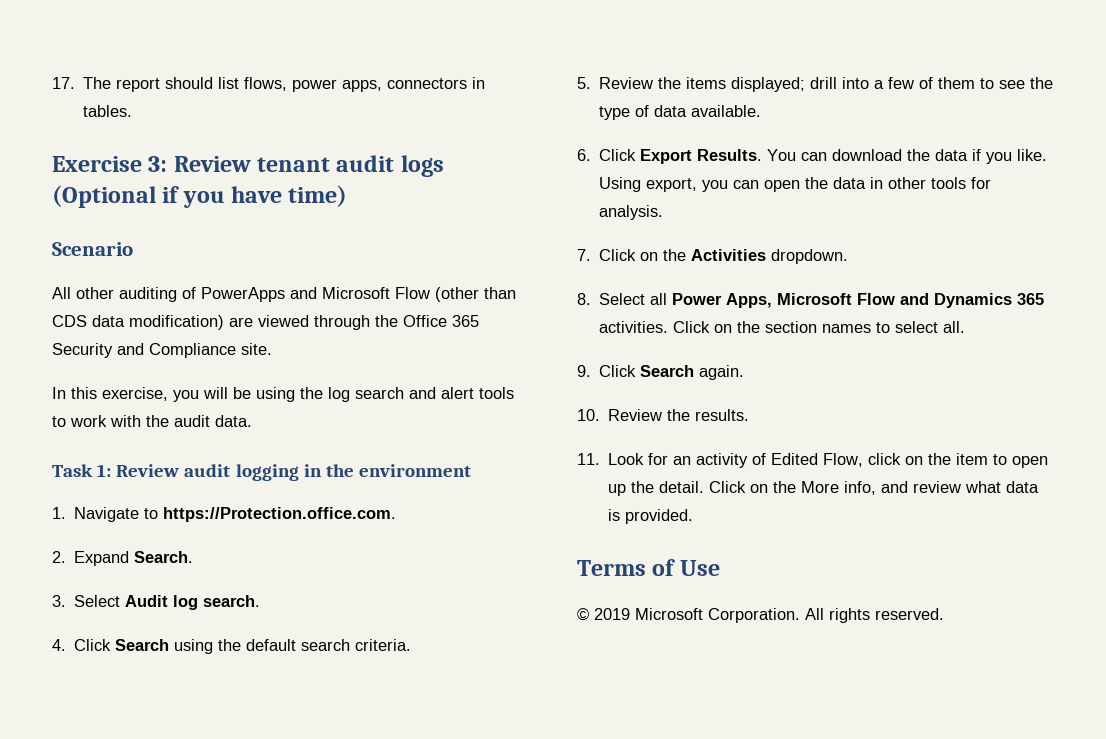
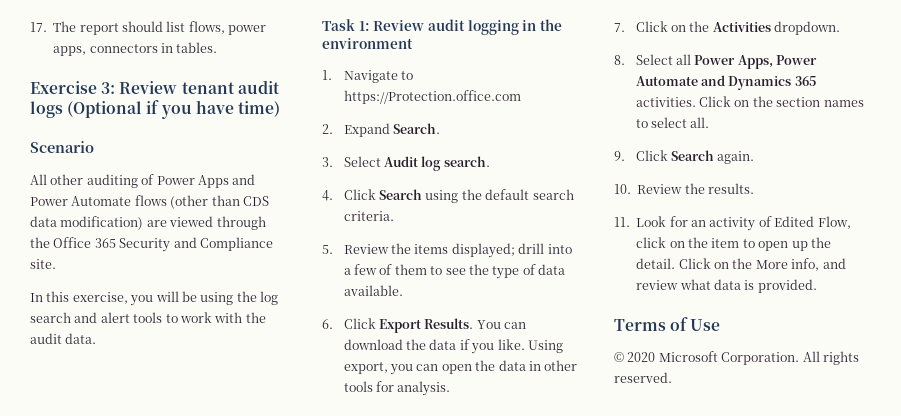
[201,287,430,302] PowerApps and Microsoft Flow -> [156,174,256,188] [30,195,167,206] Power Apps and Power Automate flows
[163,507,397,522] https://Protection.office.com. -> [343,90,521,104] https://Protection.office.com
[777,293,896,305] Microsoft Flow -> [776,55,818,65] [635,76,698,86] Power Automate
[594,608,630,620] 2019 -> [627,352,656,362] 2020

